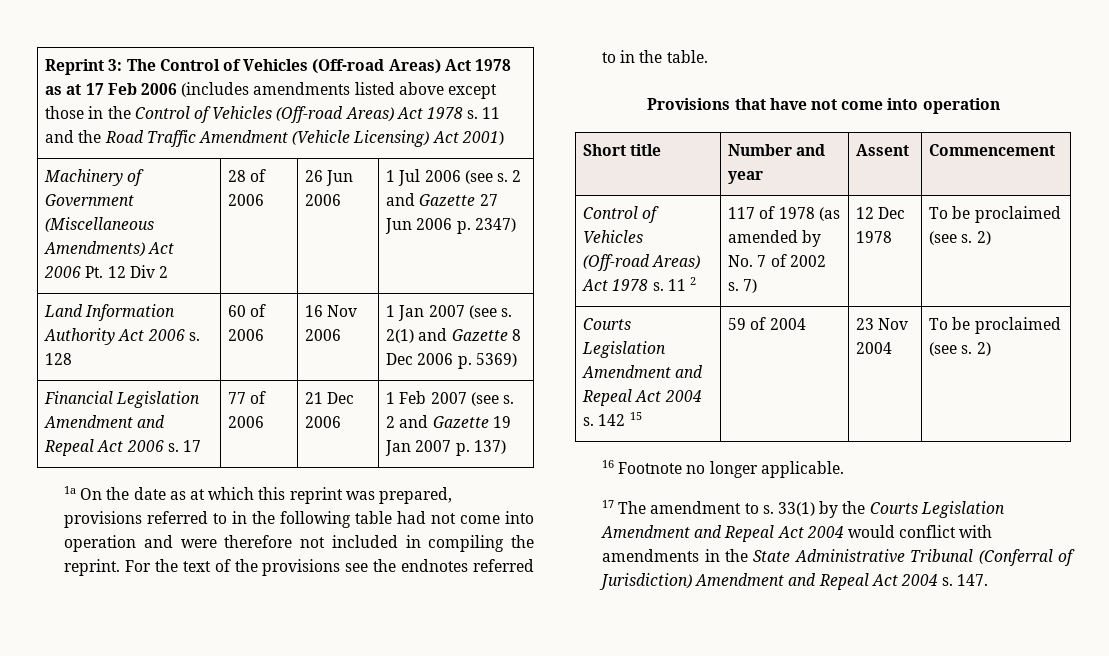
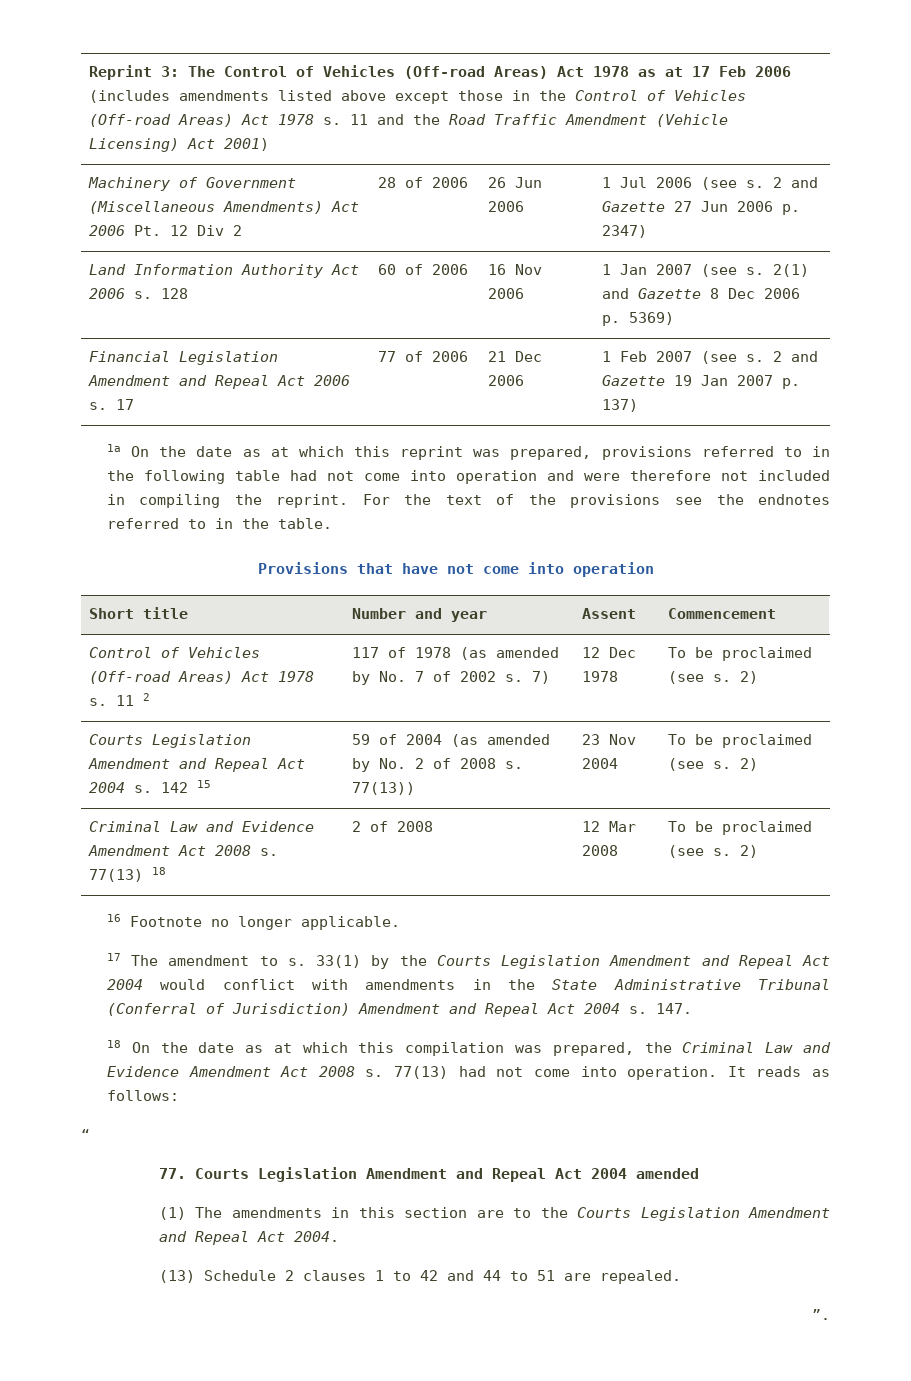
(806, 324) none -> [451,734,551,747] [352,758,524,772] [352,782,416,795] (as amended by No. 2 of 2008 s. 77(13))
(991, 349) none -> [89,821,315,832] [88,845,279,856] [89,867,167,882] [352,821,434,832] [582,821,637,832] [582,845,619,856] [668,821,813,835] [668,845,759,858] // Criminal Law and Evidence Amendment Act 2008 s. 77(13) 18 | 2 of 2008 | 12 Mar 2008 | To be proclaimed (see s. 2)
(989, 580) none -> [106,1040,831,1056] [106,1066,830,1080] [106,1090,179,1101] [81,1129,90,1140] [158,1167,699,1182] [158,1207,830,1221] [158,1231,339,1245] [158,1270,681,1284] [812,1309,830,1320] // 18 On the date as at which this compilation was prepared, the Criminal Law and Evidence Amendment Act 2008 s. 77(13) had not come into operation. It reads as follows: // “ // 77. Courts Legislation Amendment and Repeal Act 2004 amended // (1) The amendments in this section are to the Courts Legislation Amendment and Repeal Act 2004. // (13) Schedule 2 clauses 1 to 42 and 44 to 51 are repealed. // ”.

